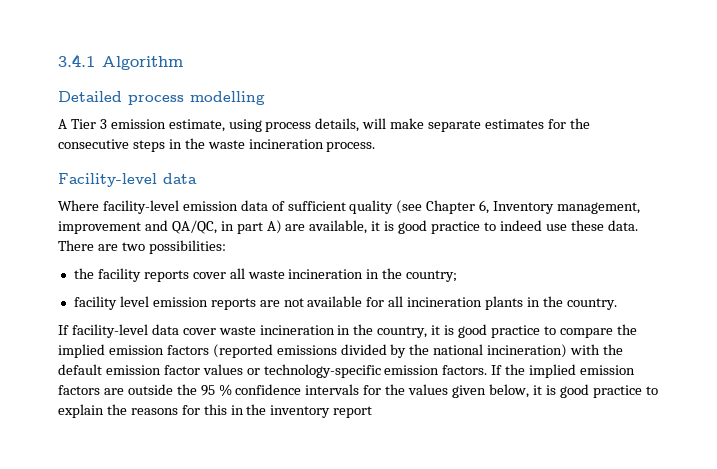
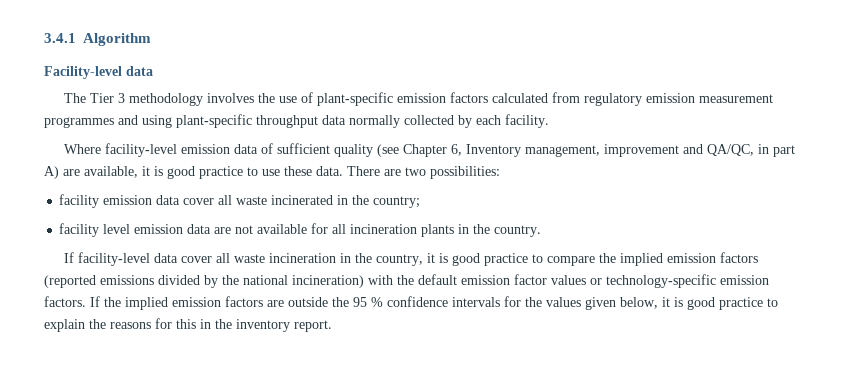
[58,91,265,105] [58,118,590,132] [58,138,376,152] [58,173,197,187] Detailed process modelling // A Tier 3 emission estimate, using process details, will make separate estimates for the consecutive steps in the waste incineration process. // Facility-level data -> [44,66,153,79] [63,92,773,106] [44,114,549,128] Facility-level data // The Tier 3 methodology involves the use of plant-specific emission factors calculated from regulatory emission measurement programmes and using plant-specific throughput data normally collected by each facility.
[499,220,542,231] indeed -> (258, 171) none
[73,268,364,282] the facility reports cover all waste incineration -> [59,194,334,208] facility emission data cover all waste incinerated
[210,298,256,310] reports -> [187,224,212,234] data
(216, 331) none -> [215,253,230,263] all
[333,406,373,418] report -> [294,320,332,332] report.

